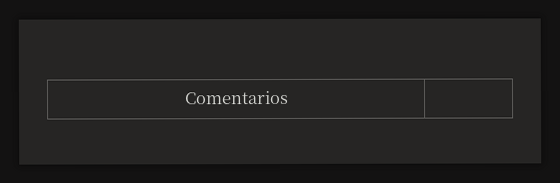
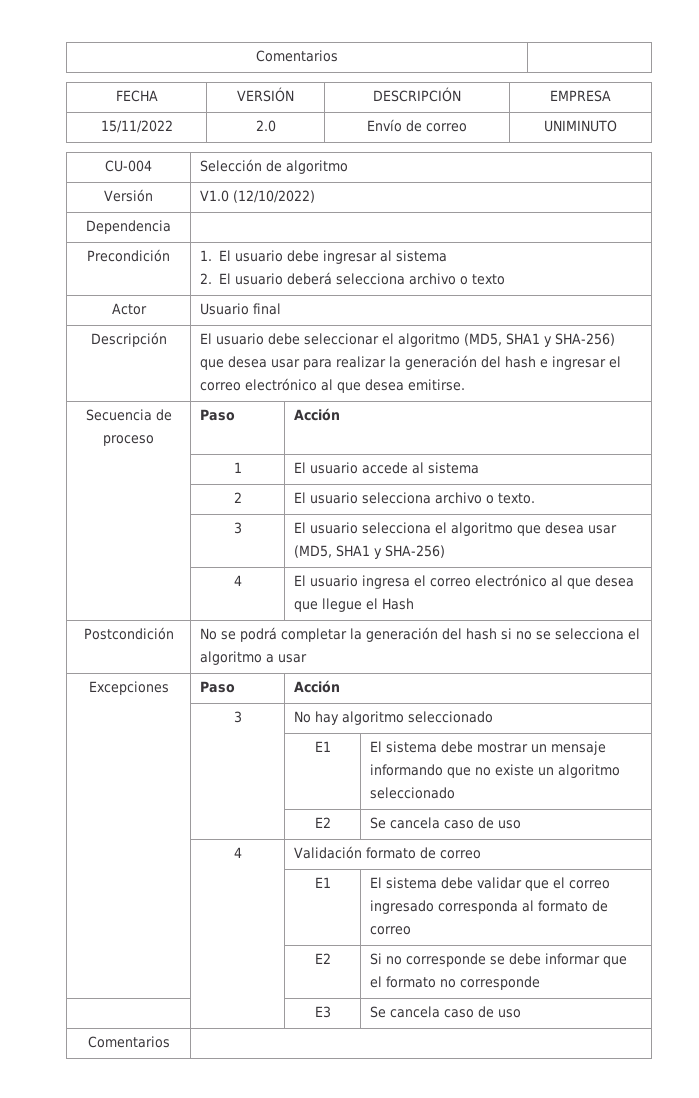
[183,90,289,105] Comentarios | -> [256,50,338,62] [115,90,158,102] [237,87,294,102] [373,87,461,102] [550,90,611,102] [100,120,173,133] [255,120,276,132] [367,119,467,132] [544,120,617,132] [105,160,152,172] [200,159,349,174] [104,189,154,202] [200,190,316,203] [86,220,171,234] [87,249,170,262] [200,250,447,264] [200,272,505,285] [111,303,147,315] [200,303,282,315] [90,332,167,347] [200,333,616,347] [200,355,622,370] [200,378,466,393] [85,409,172,421] [103,435,154,446] [200,409,236,421] [294,408,341,421] [233,462,242,473] [294,462,480,474] [233,492,242,503] [294,492,536,504] [233,522,242,534] [294,522,618,536] [294,545,446,559] [233,575,242,586] [294,574,635,589] [294,598,415,612] [83,627,174,640] [200,627,641,642] [200,651,308,665] [88,681,169,695] [200,681,236,693] [294,680,341,693] [233,711,242,723] [294,711,494,725] [314,741,331,752] [370,741,607,755] [370,764,621,778] [370,787,456,799] [314,817,331,828] [370,817,522,829] [233,847,242,858] [294,846,482,859] [314,877,331,888] [370,877,611,891] [370,900,609,914] [370,926,412,935] [314,953,331,964] [370,953,628,967] [370,976,541,990] [314,1006,331,1018] [370,1006,522,1018] [87,1036,170,1048] Comentarios | // FECHA | VERSIÓN | DESCRIPCIÓN | EMPRESA // 15/11/2022 | 2.0 | Envío de correo | UNIMINUTO // CU-004 | Selección de algoritmo // Versión | V1.0 (12/10/2022) // Dependencia | // Precondición | 1. El usuario debe ingresar al sistema // 2. El usuario deberá selecciona archivo o texto // Actor | Usuario final // Descripción | El usuario debe seleccionar el algoritmo (MD5, SHA1 y SHA-256) que desea usar para realizar la generación del hash e ingresar el correo electrónico al que desea emitirse. // Secuencia de proceso | Paso | Acción // | 1 | El usuario accede al sistema // | 2 | El usuario selecciona archivo o texto. // | 3 | El usuario selecciona el algoritmo que desea usar (MD5, SHA1 y SHA-256) // | 4 | El usuario ingresa el correo electrónico al que desea que llegue el Hash // Postcondición | No se podrá completar la generación del hash si no se selecciona el algoritmo a usar // Excepciones | Paso | Acción // | 3 | No hay algoritmo seleccionado // | | E1 | El sistema debe mostrar un mensaje informando que no existe un algoritmo seleccionado // | | E2 | Se cancela caso de uso // | 4 | Validación formato de correo // | | E1 | El sistema debe validar que el correo ingresado corresponda al formato de correo // | | E2 | Si no corresponde se debe informar que el formato no corresponde // | | E3 | Se cancela caso de uso // Comentarios |

